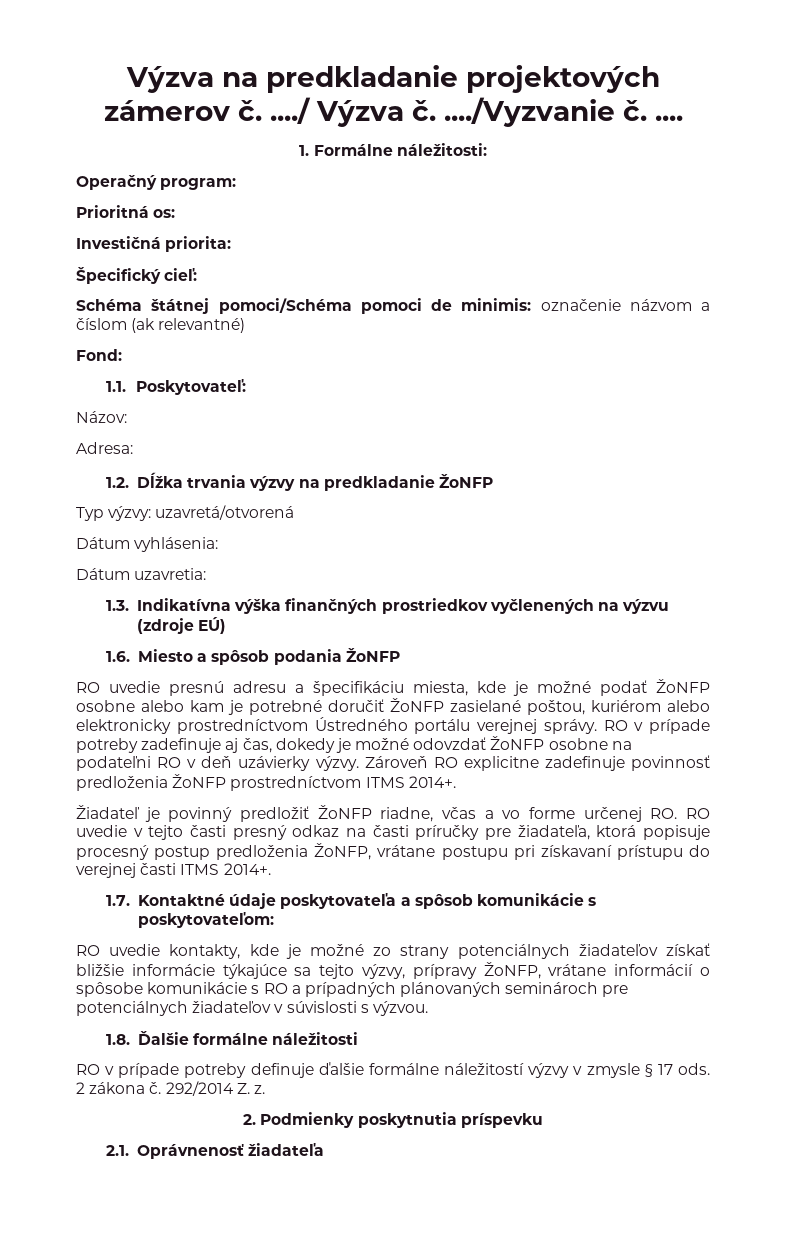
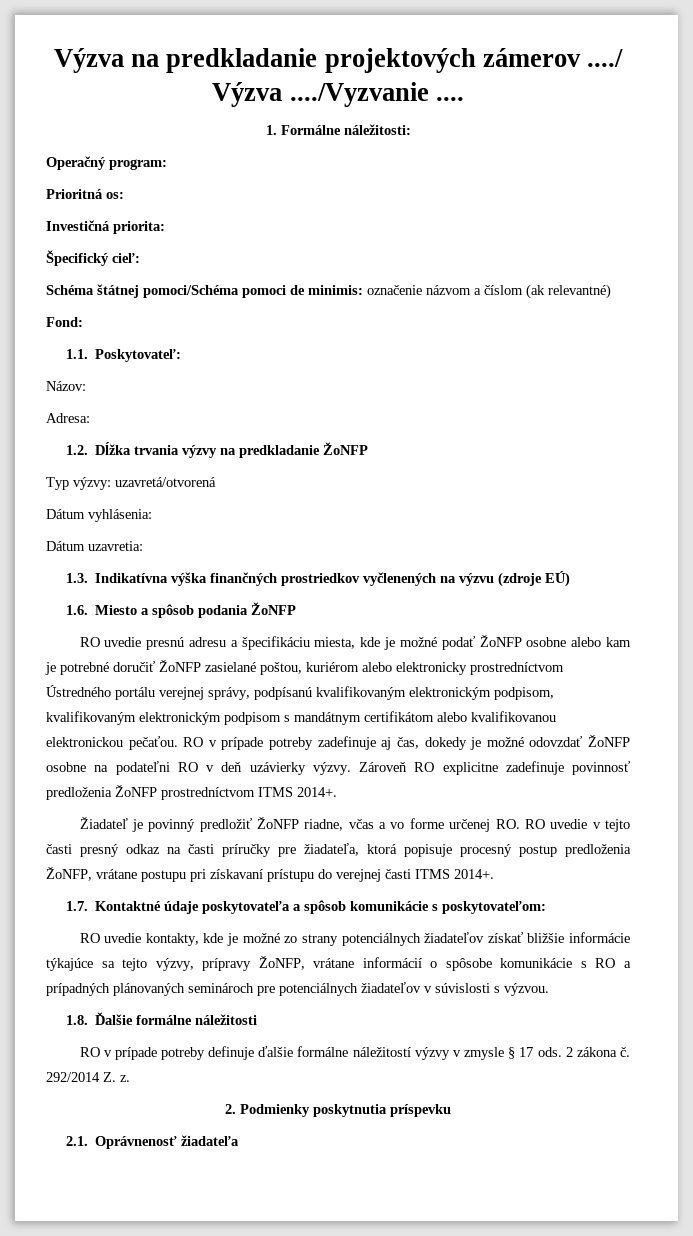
[237,100,262,121] č. -> (581, 57) none
[411,97,647,127] č. ..../Vyzvanie č. -> [289,82,429,107] ..../Vyzvanie
[543,719,597,734] správy. -> [208,686,554,700] [46,711,556,725] [46,736,178,750] správy, podpísanú kvalifikovaným elektronickým podpisom, kvalifikovaným elektronickým podpisom s mandátnym certifikátom alebo kvalifikovanou elektronickou pečaťou.

